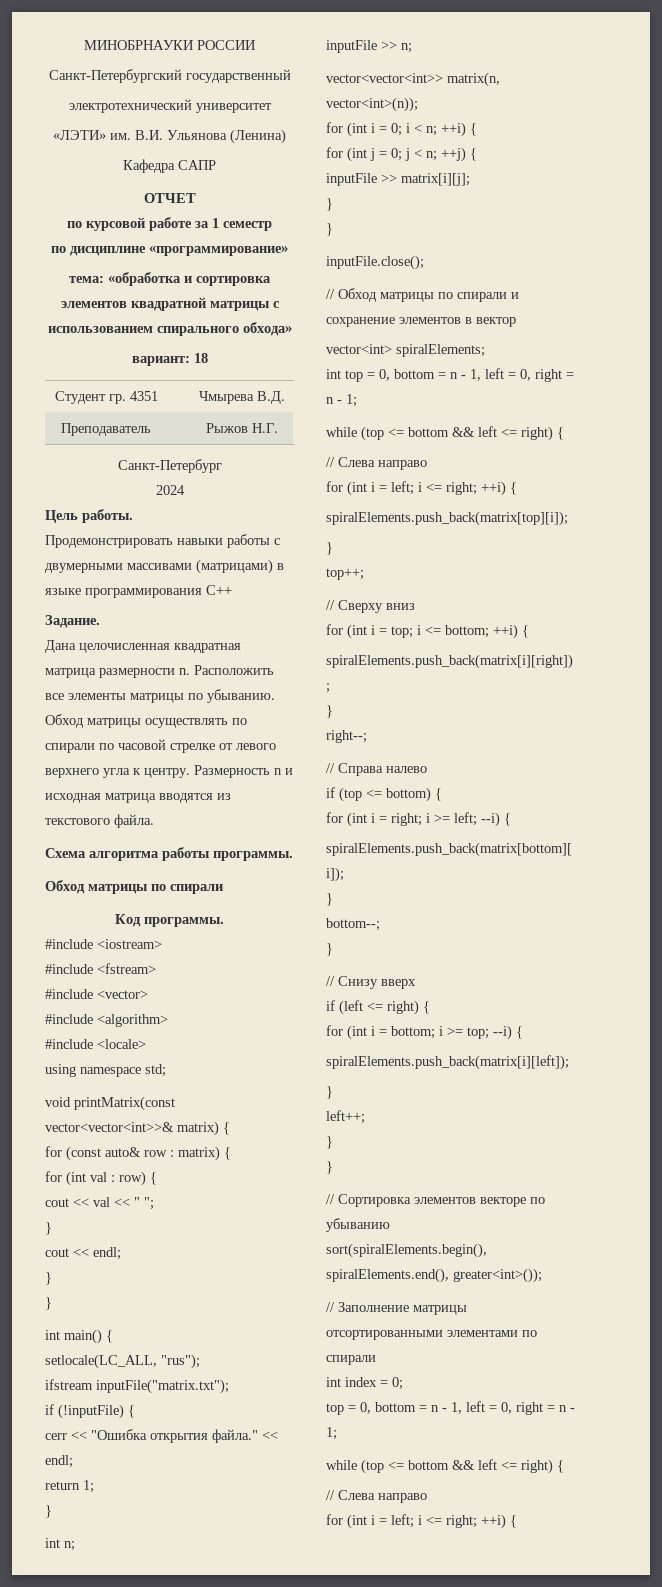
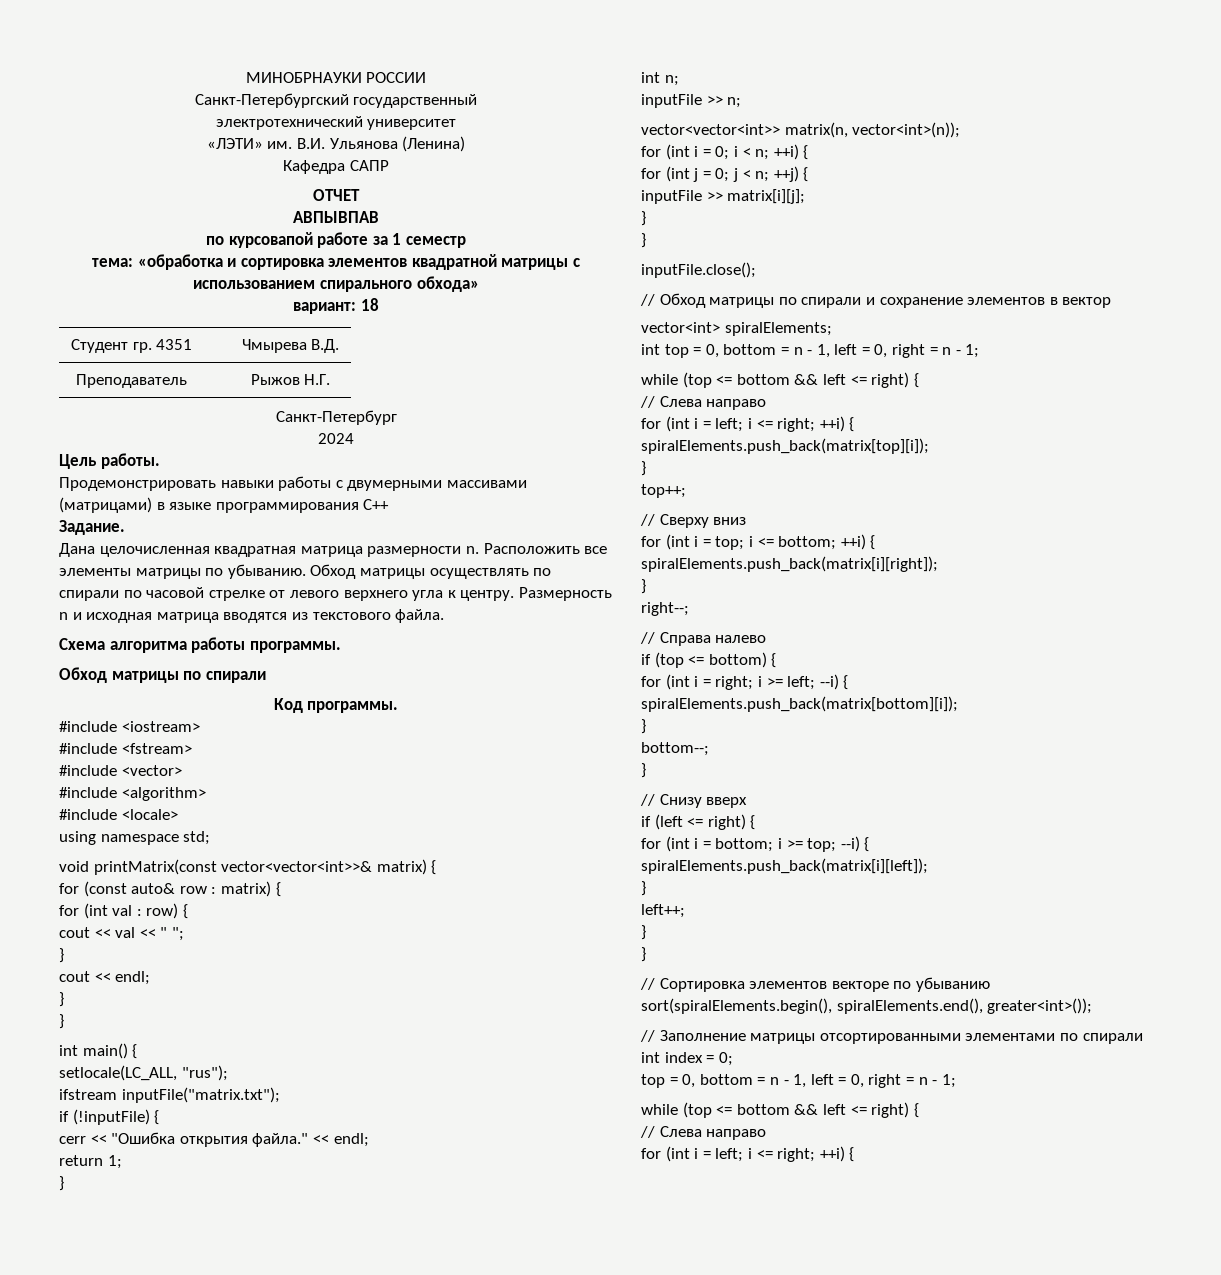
[67,217,145,231] // по курсовой -> [293,211,379,223] [206,232,313,248] // АВПЫВПАВ // по курсовапой
[51,246,288,256] // по дисциплине «программирование» -> (466, 242) none

